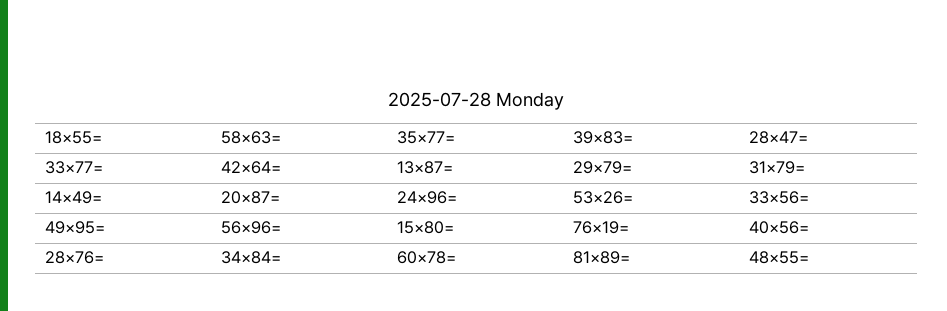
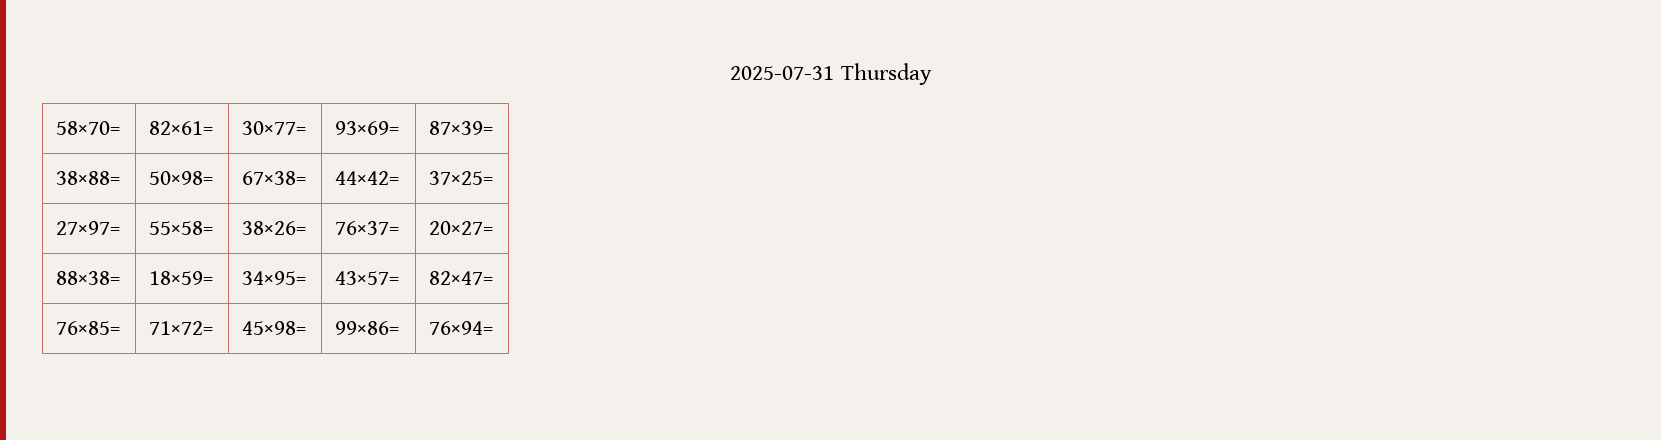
[388,92,564,110] [45,131,103,144] [221,131,282,144] [397,131,456,144] [573,131,634,144] [749,131,809,144] [45,161,104,174] [221,161,282,174] [397,161,454,174] [573,161,633,174] [749,161,806,174] [45,191,103,204] [221,191,281,204] [397,191,458,204] [573,191,634,204] [749,191,810,204] [45,221,106,234] [221,221,282,234] [397,221,455,234] [573,221,630,234] [749,221,810,234] [45,251,105,264] [221,251,282,264] [397,251,457,264] [573,251,631,264] [749,251,810,264] 2025-07-28 Monday // 18×55= | 58×63= | 35×77= | 39×83= | 28×47= // 33×77= | 42×64= | 13×87= | 29×79= | 31×79= // 14×49= | 20×87= | 24×96= | 53×26= | 33×56= // 49×95= | 56×96= | 15×80= | 76×19= | 40×56= // 28×76= | 34×84= | 60×78= | 81×89= | 48×55= -> [730,63,932,85] [56,121,121,135] [149,121,214,135] [242,121,307,135] [335,121,400,135] [429,121,494,135] [56,171,121,185] [149,171,214,185] [242,171,307,185] [335,171,400,185] [429,171,494,185] [56,221,121,235] [149,221,214,235] [242,221,307,235] [335,221,400,235] [429,221,494,235] [56,271,121,285] [149,271,214,285] [242,271,307,285] [335,271,400,285] [429,271,494,285] [56,321,121,335] [149,321,214,335] [242,321,307,335] [335,321,400,335] [429,321,494,335] 2025-07-31 Thursday // 58×70= | 82×61= | 30×77= | 93×69= | 87×39= // 38×88= | 50×98= | 67×38= | 44×42= | 37×25= // 27×97= | 55×58= | 38×26= | 76×37= | 20×27= // 88×38= | 18×59= | 34×95= | 43×57= | 82×47= // 76×85= | 71×72= | 45×98= | 99×86= | 76×94=

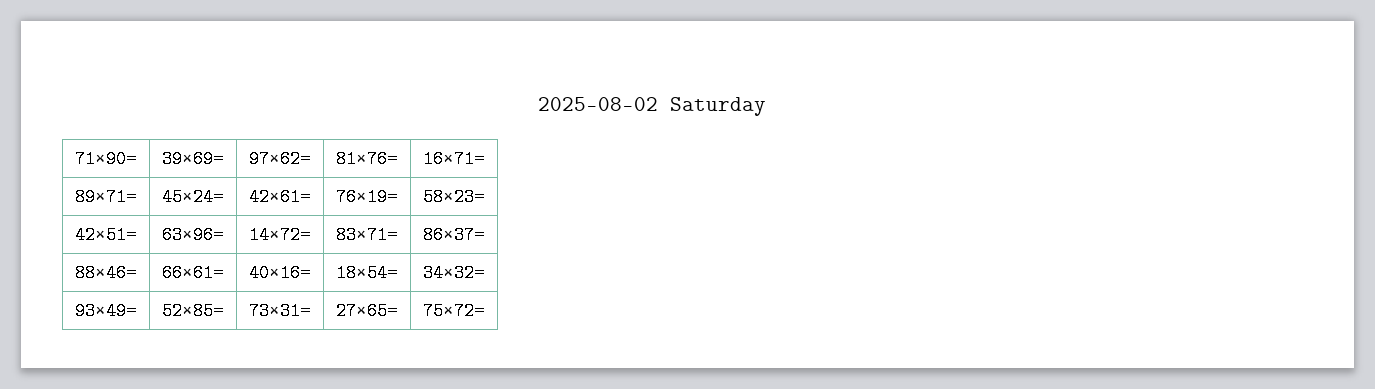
[730,63,932,85] [56,121,121,135] [149,121,214,135] [242,121,307,135] [335,121,400,135] [429,121,494,135] [56,171,121,185] [149,171,214,185] [242,171,307,185] [335,171,400,185] [429,171,494,185] [56,221,121,235] [149,221,214,235] [242,221,307,235] [335,221,400,235] [429,221,494,235] [56,271,121,285] [149,271,214,285] [242,271,307,285] [335,271,400,285] [429,271,494,285] [56,321,121,335] [149,321,214,335] [242,321,307,335] [335,321,400,335] [429,321,494,335] 2025-07-31 Thursday // 58×70= | 82×61= | 30×77= | 93×69= | 87×39= // 38×88= | 50×98= | 67×38= | 44×42= | 37×25= // 27×97= | 55×58= | 38×26= | 76×37= | 20×27= // 88×38= | 18×59= | 34×95= | 43×57= | 82×47= // 76×85= | 71×72= | 45×98= | 99×86= | 76×94= -> [538,97,766,116] [74,150,136,168] [161,150,223,168] [248,150,310,168] [335,150,397,168] [422,150,484,168] [74,188,136,206] [161,188,223,206] [248,188,310,206] [335,188,397,206] [422,188,484,206] [74,226,136,244] [161,226,223,244] [248,226,310,244] [335,226,397,244] [422,226,484,244] [74,264,136,282] [161,264,223,282] [248,264,310,282] [335,264,397,282] [422,264,484,282] [74,302,136,320] [161,302,223,320] [248,302,310,320] [335,302,397,320] [422,302,484,320] 2025-08-02 Saturday // 71×90= | 39×69= | 97×62= | 81×76= | 16×71= // 89×71= | 45×24= | 42×61= | 76×19= | 58×23= // 42×51= | 63×96= | 14×72= | 83×71= | 86×37= // 88×46= | 66×61= | 40×16= | 18×54= | 34×32= // 93×49= | 52×85= | 73×31= | 27×65= | 75×72=

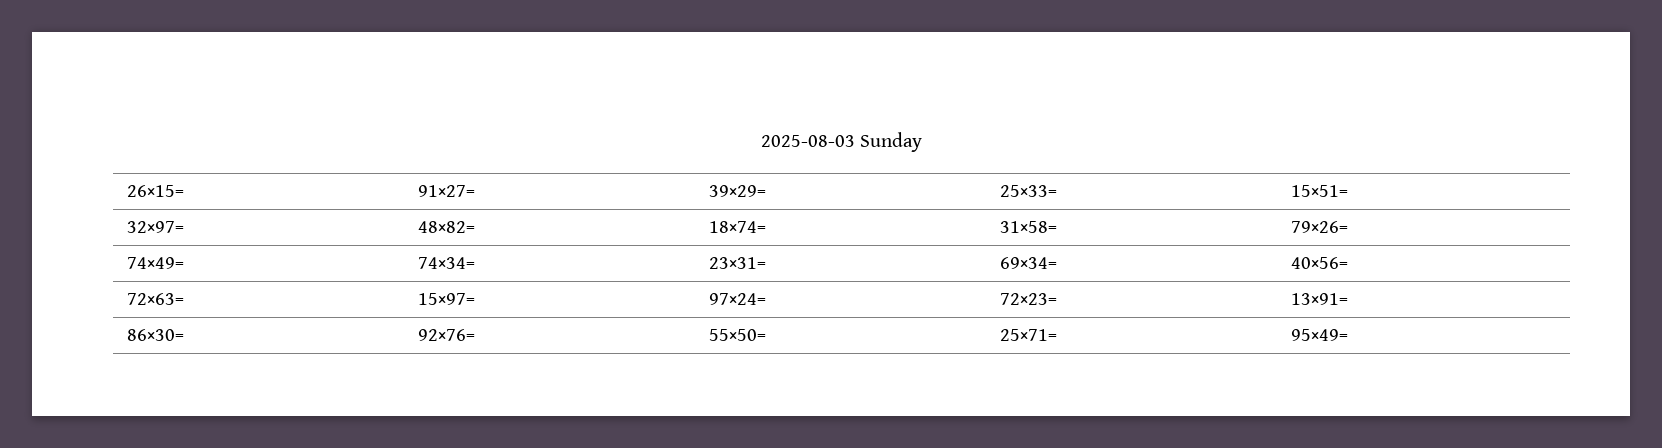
[538,97,766,116] [74,150,136,168] [161,150,223,168] [248,150,310,168] [335,150,397,168] [422,150,484,168] [74,188,136,206] [161,188,223,206] [248,188,310,206] [335,188,397,206] [422,188,484,206] [74,226,136,244] [161,226,223,244] [248,226,310,244] [335,226,397,244] [422,226,484,244] [74,264,136,282] [161,264,223,282] [248,264,310,282] [335,264,397,282] [422,264,484,282] [74,302,136,320] [161,302,223,320] [248,302,310,320] [335,302,397,320] [422,302,484,320] 2025-08-02 Saturday // 71×90= | 39×69= | 97×62= | 81×76= | 16×71= // 89×71= | 45×24= | 42×61= | 76×19= | 58×23= // 42×51= | 63×96= | 14×72= | 83×71= | 86×37= // 88×46= | 66×61= | 40×16= | 18×54= | 34×32= // 93×49= | 52×85= | 73×31= | 27×65= | 75×72= -> [760,132,923,152] [127,185,185,197] [418,185,476,197] [709,185,767,197] [1000,185,1058,197] [1291,185,1349,197] [127,221,185,233] [418,221,476,233] [709,221,767,233] [1000,221,1058,233] [1291,221,1349,233] [127,257,185,269] [418,257,476,269] [709,257,767,269] [1000,257,1058,269] [1291,257,1349,269] [127,293,185,305] [418,293,476,305] [709,293,767,305] [1000,293,1058,305] [1291,293,1349,305] [127,329,185,341] [418,329,476,341] [709,329,767,341] [1000,329,1058,341] [1291,329,1349,341] 2025-08-03 Sunday // 26×15= | 91×27= | 39×29= | 25×33= | 15×51= // 32×97= | 48×82= | 18×74= | 31×58= | 79×26= // 74×49= | 74×34= | 23×31= | 69×34= | 40×56= // 72×63= | 15×97= | 97×24= | 72×23= | 13×91= // 86×30= | 92×76= | 55×50= | 25×71= | 95×49=

